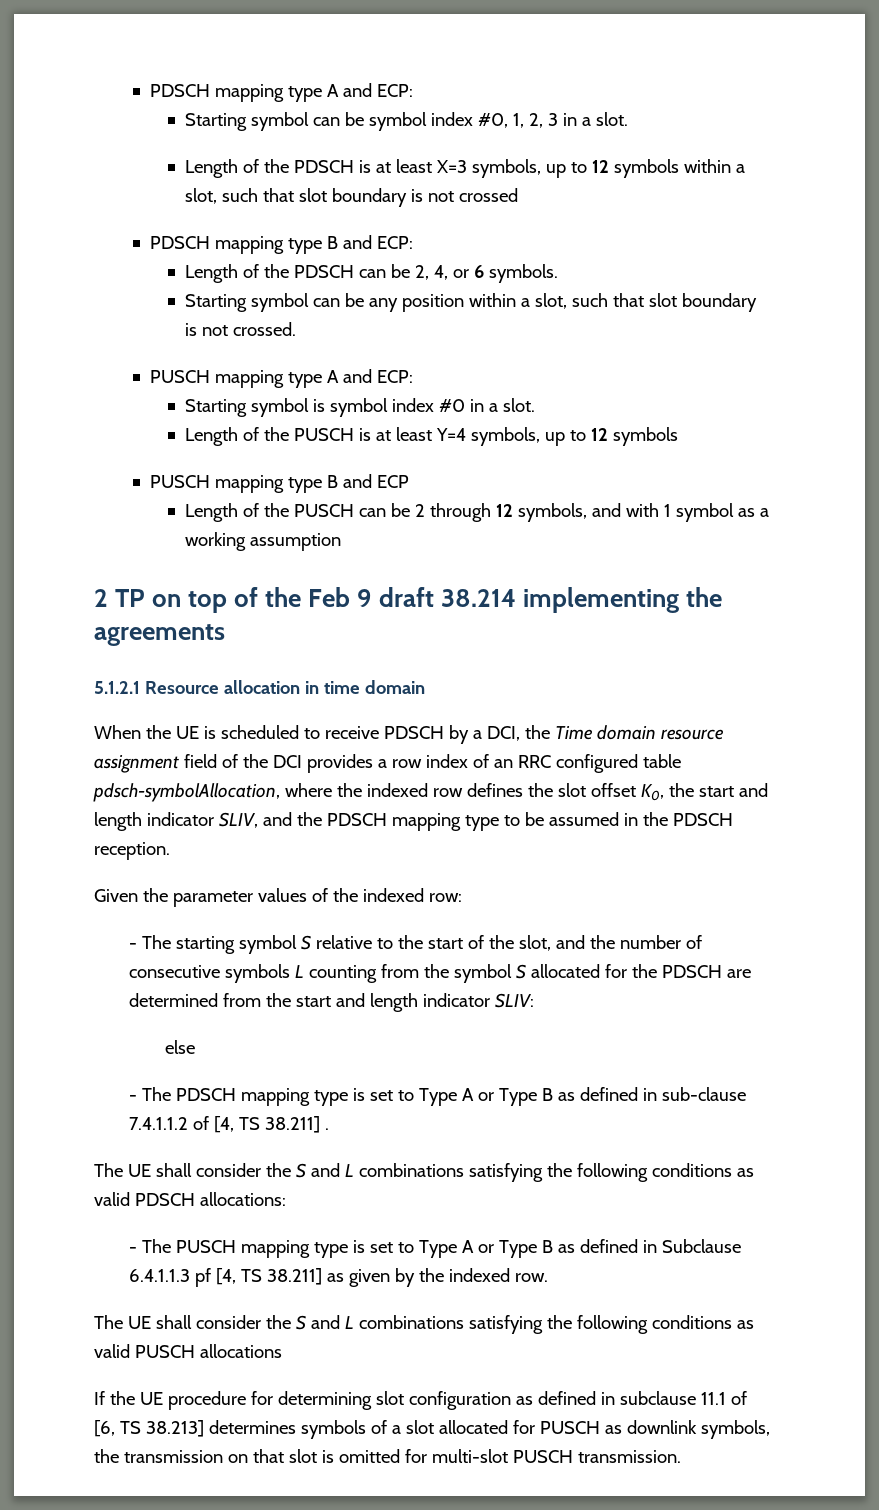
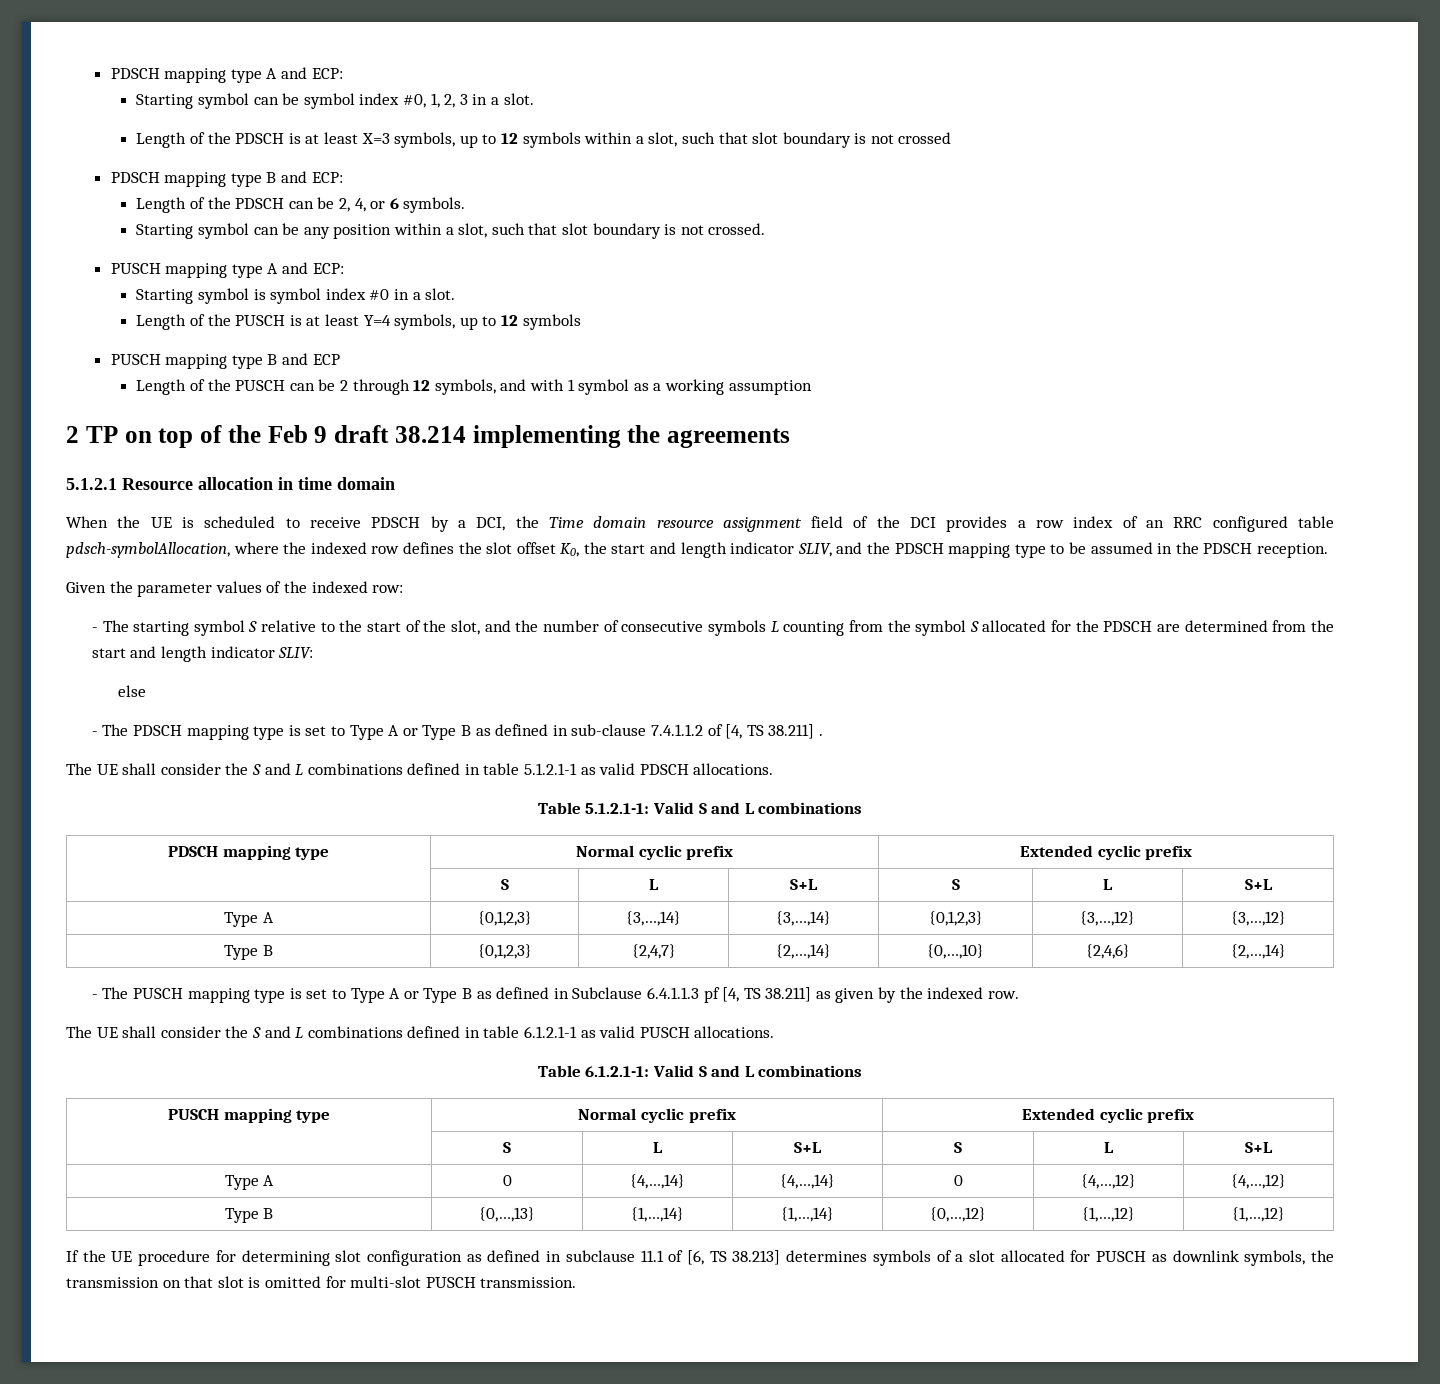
[468,1163,754,1182] [94,1192,286,1206] satisfying the following conditions as valid PDSCH allocations: -> [407,763,774,775] [537,802,863,814] [167,845,330,860] [575,845,734,860] [1019,845,1193,860] [500,879,509,890] [649,879,659,890] [790,879,818,890] [951,879,960,890] [1103,879,1113,890] [1244,879,1273,890] [224,912,274,927] [477,911,532,926] [626,911,681,926] [776,911,831,926] [928,911,983,926] [1080,911,1135,926] [1230,911,1286,926] [224,945,273,960] [477,944,532,959] [631,944,676,959] [776,944,831,959] [927,944,984,959] [1085,944,1130,959] [1230,944,1286,959] defined in table 5.1.2.1-1 as valid PDSCH allocations. // Table 5.1.2.1-1: Valid S and L combinations // PDSCH mapping type | Normal cyclic prefix | Extended cyclic prefix // | S | L | S+L | S | L | S+L // Type A | {0,1,2,3} | {3,…,14} | {3,…,14} | {0,1,2,3} | {3,…,12} | {3,…,12} // Type B | {0,1,2,3} | {2,4,7} | {2,…,14} | {0,…,10} | {2,4,6} | {2,…,14}
[468,1315,754,1334] [94,1344,282,1358] satisfying the following conditions as valid PUSCH allocations -> [407,1026,775,1038] [537,1065,863,1077] [167,1108,331,1123] [578,1108,736,1123] [1021,1108,1195,1123] [503,1142,511,1153] [653,1142,663,1153] [794,1142,822,1153] [954,1142,962,1153] [1104,1142,1114,1153] [1245,1142,1273,1153] [224,1175,275,1190] [502,1175,512,1186] [630,1174,685,1189] [780,1174,835,1189] [953,1175,963,1186] [1081,1174,1136,1189] [1231,1174,1286,1189] [224,1208,274,1223] [479,1207,535,1222] [631,1207,684,1222] [781,1207,834,1222] [930,1207,986,1222] [1082,1207,1135,1222] [1232,1207,1285,1222] defined in table 6.1.2.1-1 as valid PUSCH allocations. // Table 6.1.2.1-1: Valid S and L combinations // PUSCH mapping type | Normal cyclic prefix | Extended cyclic prefix // | S | L | S+L | S | L | S+L // Type A | 0 | {4,…,14} | {4,…,14} | 0 | {4,…,12} | {4,…,12} // Type B | {0,…,13} | {1,…,14} | {1,…,14} | {0,…,12} | {1,…,12} | {1,…,12}

